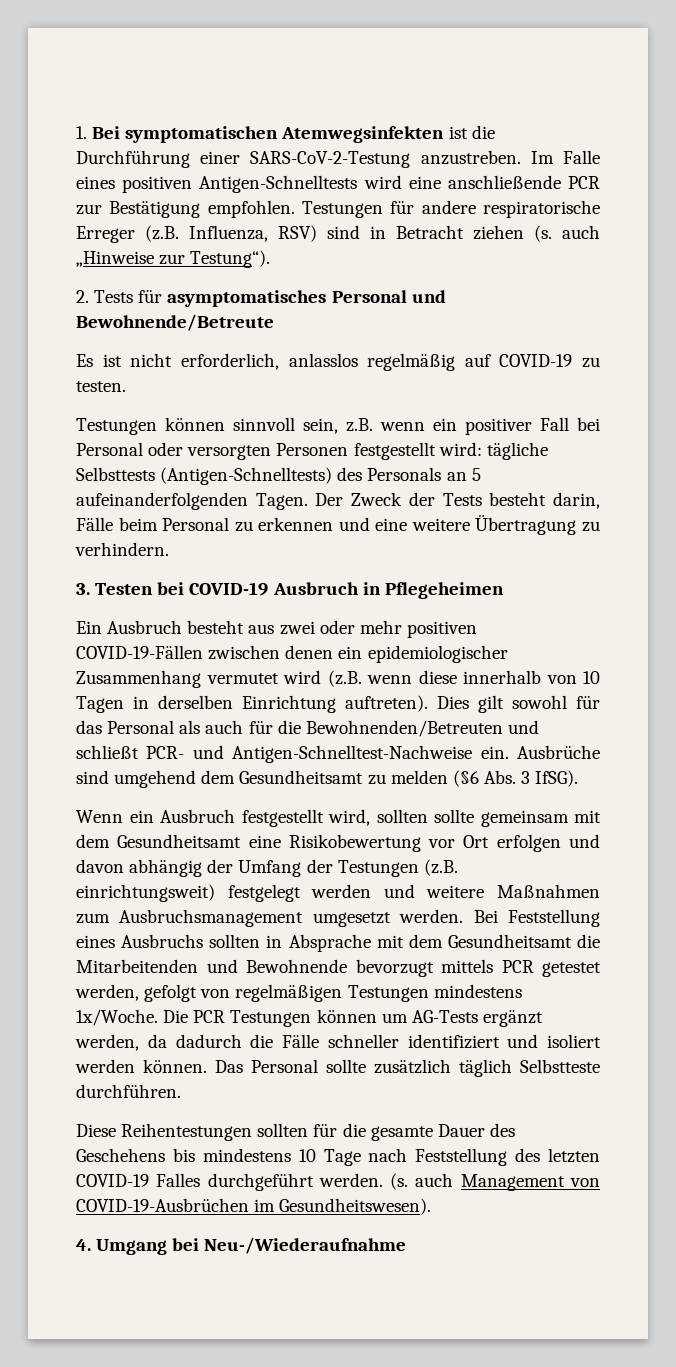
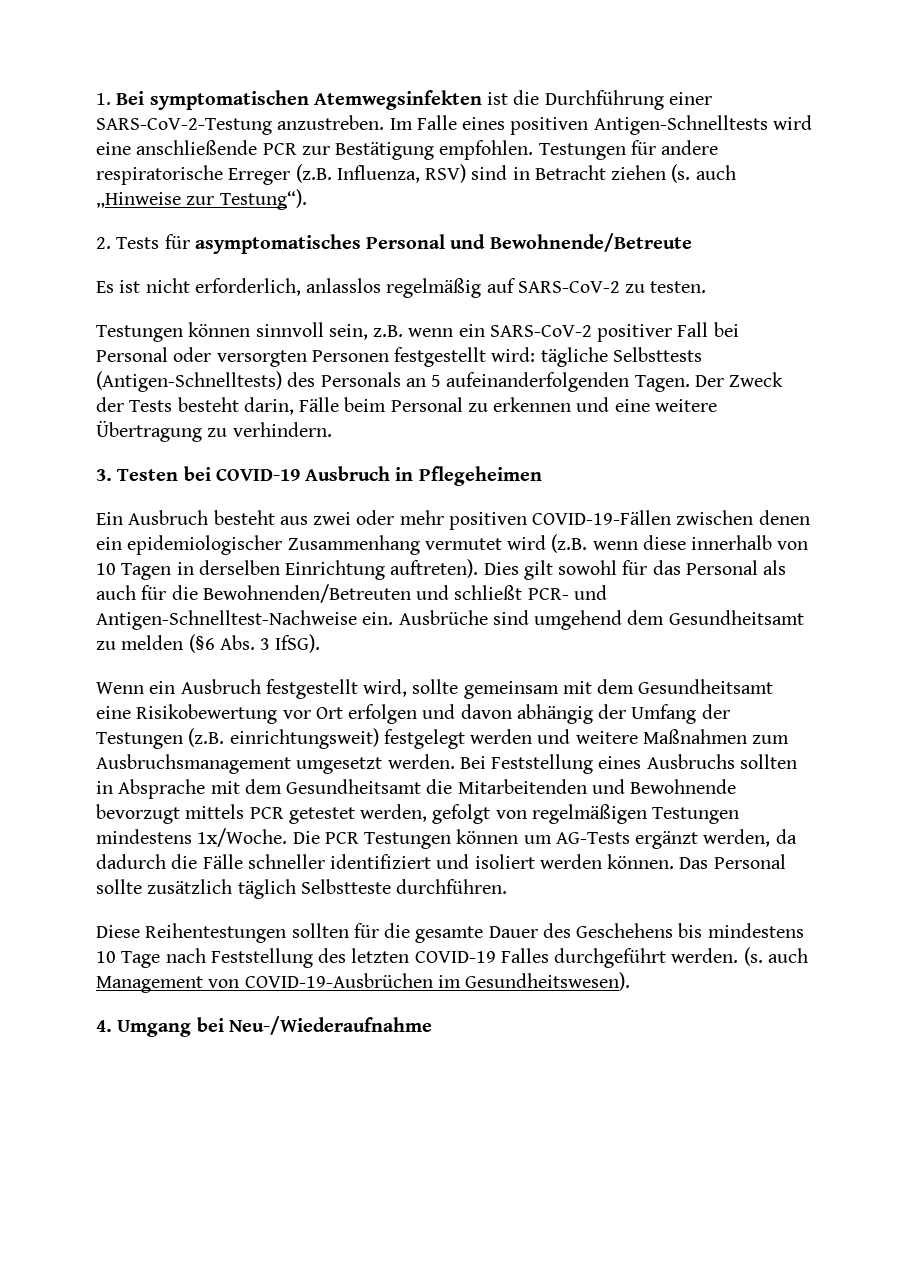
[499,354,573,367] COVID-19 -> [517,281,620,293] SARS-CoV-2
(457, 424) none -> [489,325,592,337] SARS-CoV-2
[376,809,428,823] sollten -> (408, 688) none

